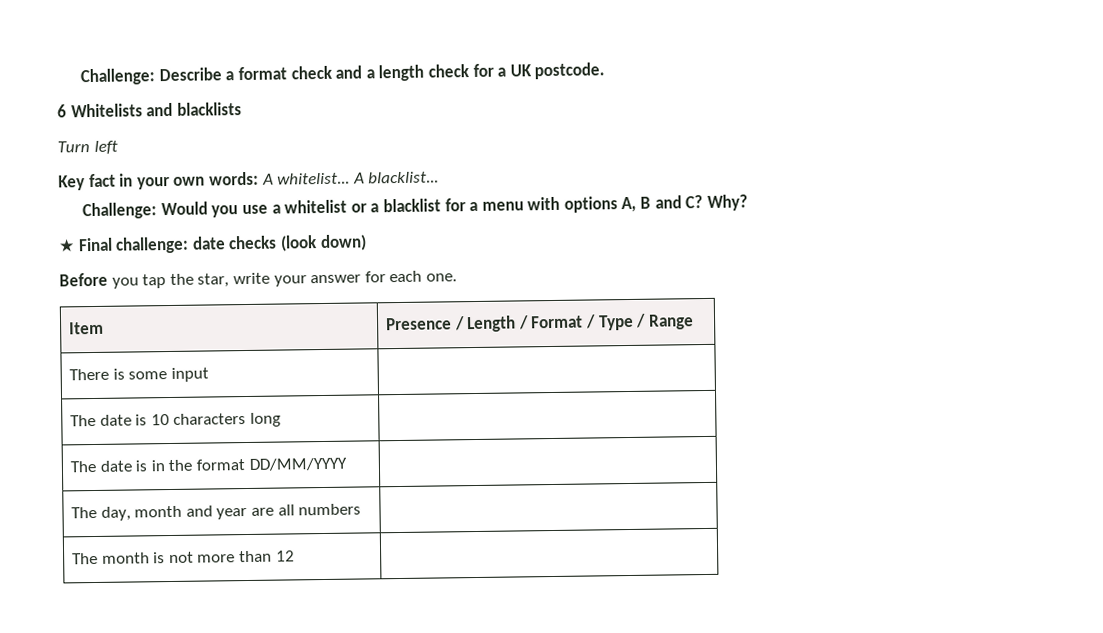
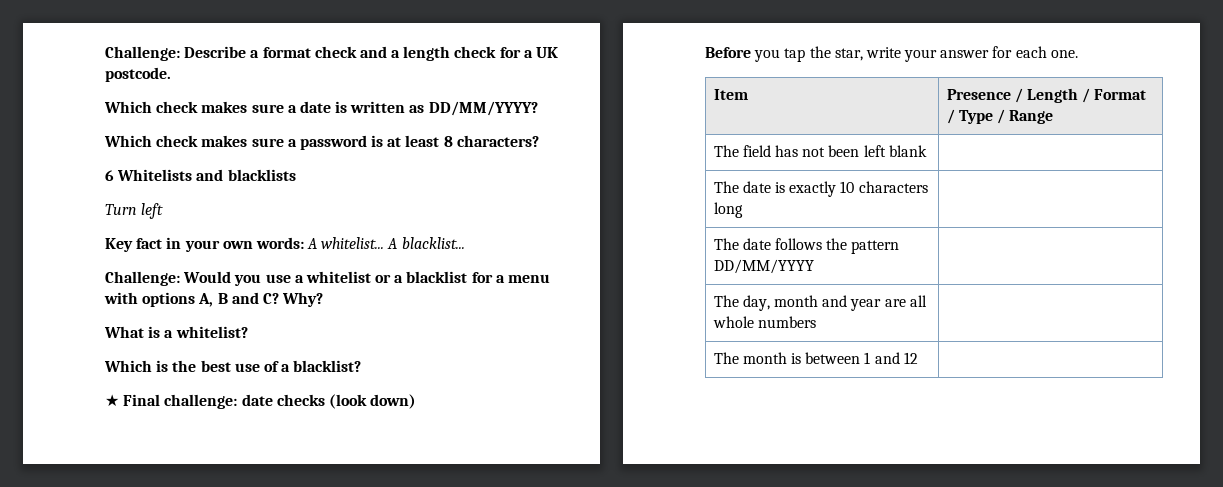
(606, 71) none -> [104,101,538,116] [104,135,539,150] // Which check makes sure a date is written as DD/MM/YYYY? // Which check makes sure a password is at least 8 characters?
(748, 202) none -> [104,326,248,338] [104,360,362,372] // What is a whitelist? // Which is the best use of a blacklist?
[69,367,209,382] [70,414,148,427] There is some input | // The date is -> [713,145,927,157] [713,181,837,197] The field has not been left blank | // The date is exactly
[135,459,245,472] is in the format -> [775,238,900,254] follows the pattern
(295, 510) none -> [712,316,754,328] whole
[168,550,272,564] not more than -> [805,352,900,364] between 1 and

